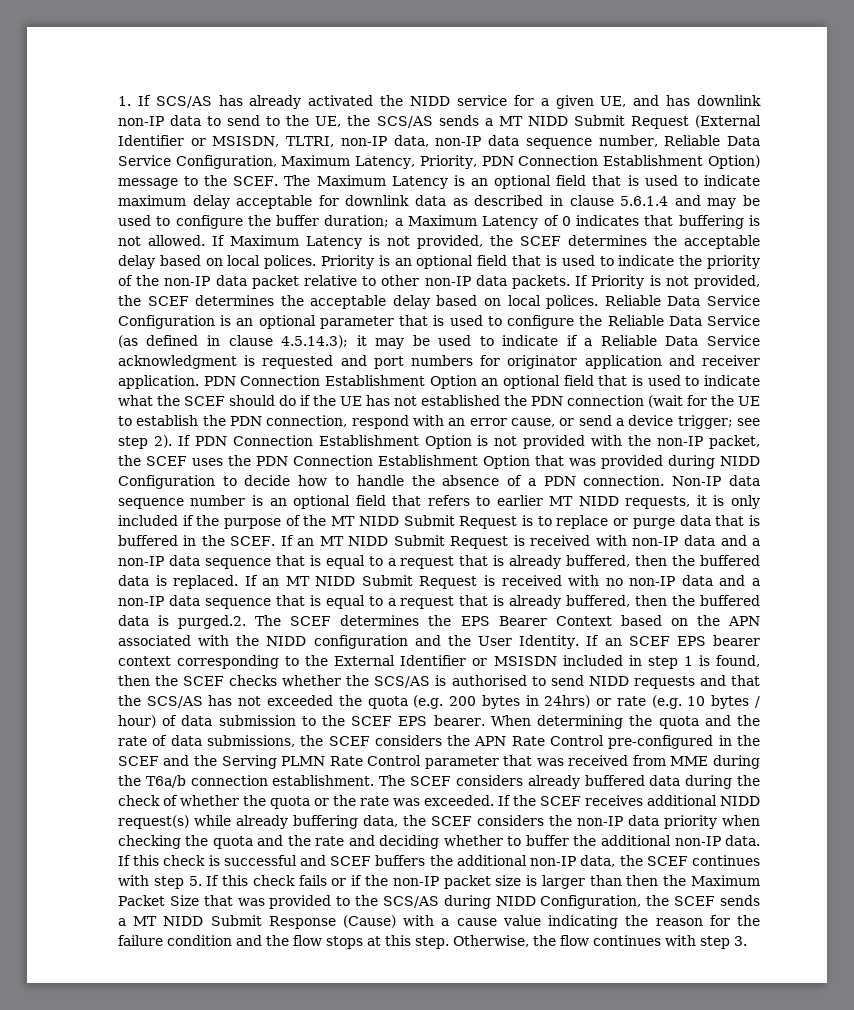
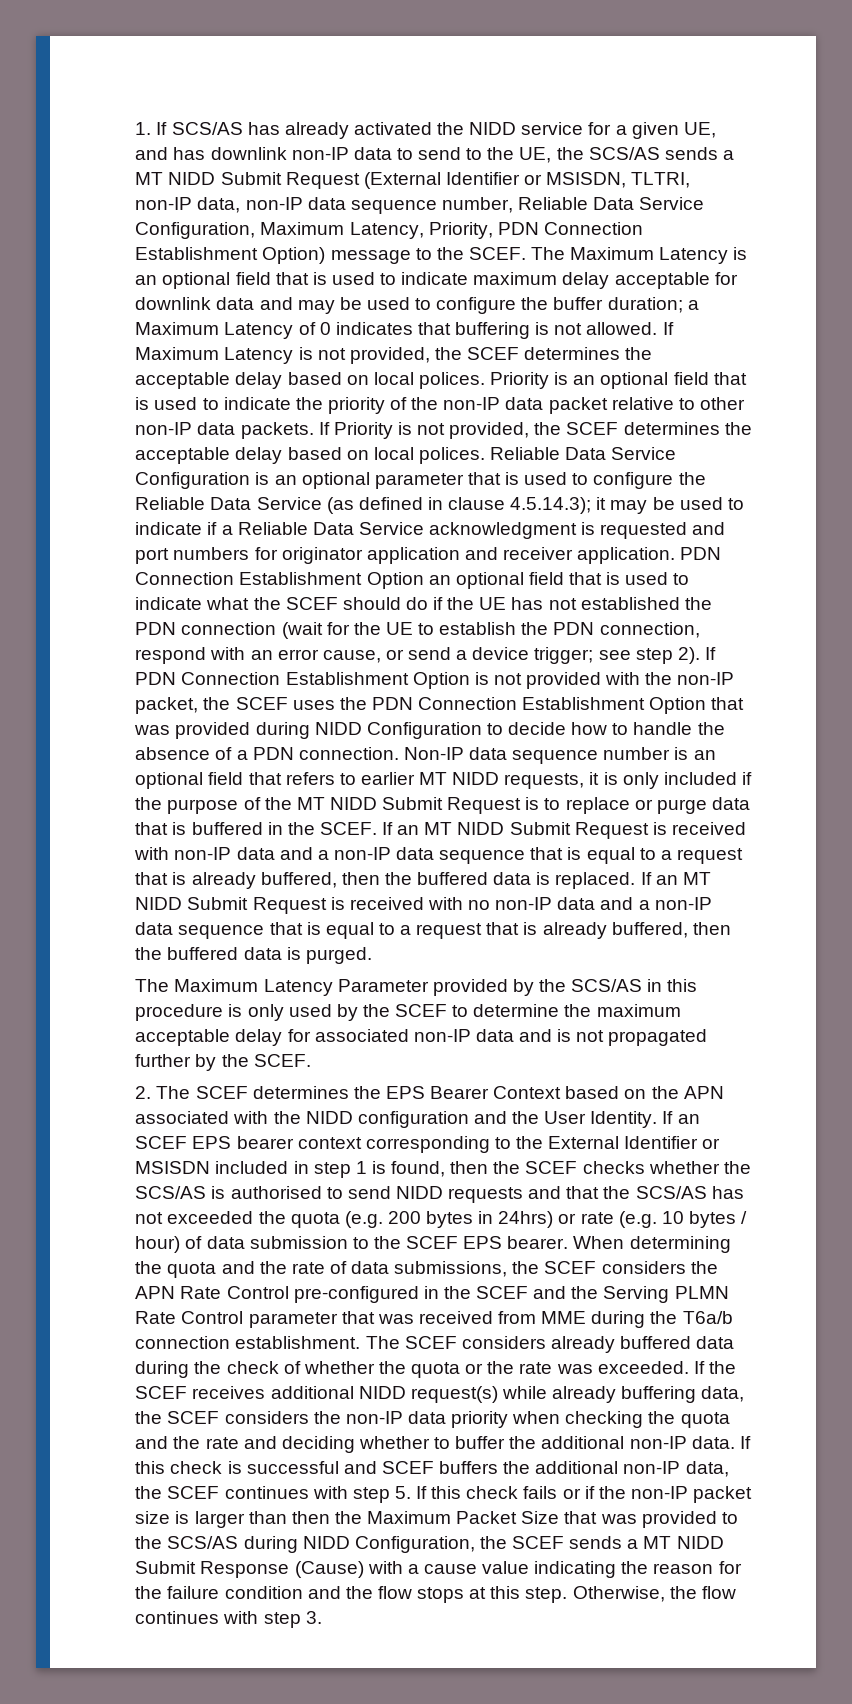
[452,195,669,206] as described in clause 5.6.1.4 -> (255, 303) none
[178,615,247,629] purged.2. -> [305,947,372,964] [135,979,698,996] [135,1004,681,1021] [135,1029,708,1046] [135,1054,311,1071] [135,1086,152,1099] purged. // The Maximum Latency Parameter provided by the SCS/AS in this procedure is only used by the SCEF to determine the maximum acceptable delay for associated non-IP data and is not propagated further by the SCEF. // 2.

